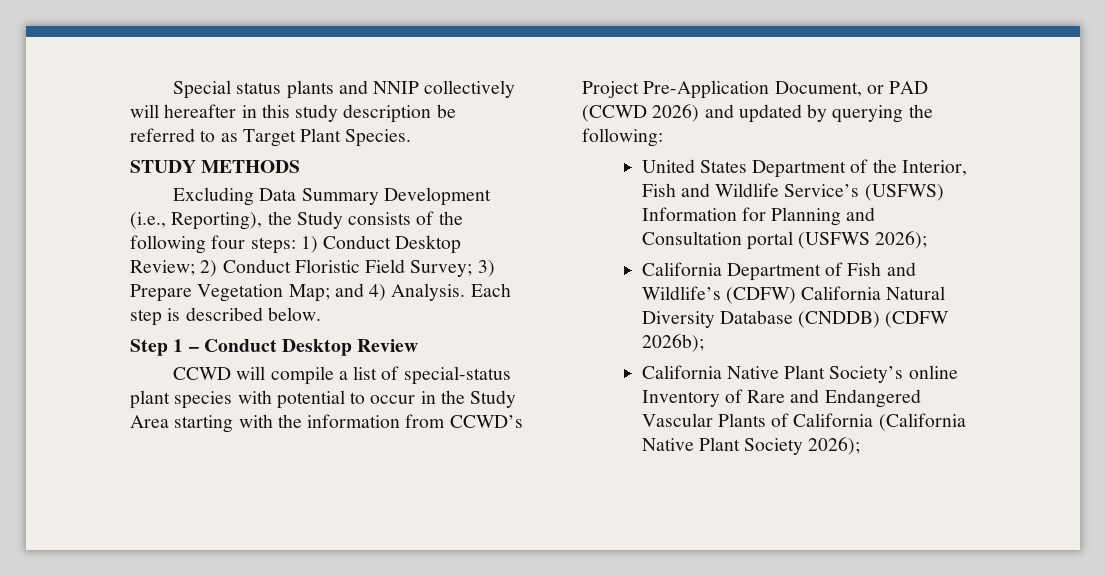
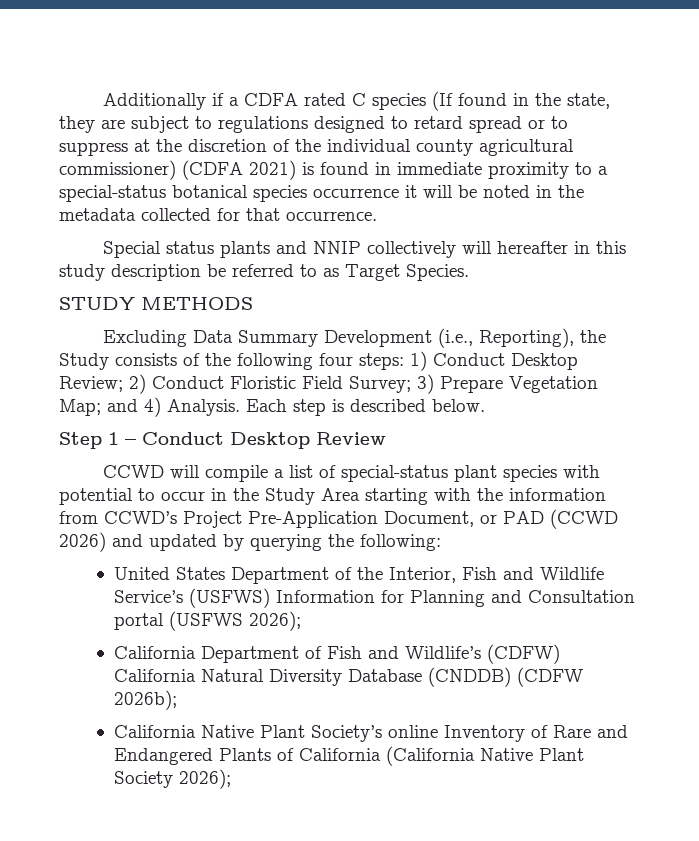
(173, 89) none -> [102,91,610,111] [59,116,568,133] [59,139,574,156] [59,160,608,180] [59,185,584,202] [59,208,377,221] Additionally if a CDFA rated C species (If found in the state, they are subject to regulations designed to retard spread or to suppress at the discretion of the individual county agricultural commissioner) (CDFA 2021) is found in immediate proximity to a special-status botanical species occurrence it will be noted in the metadata collected for that occurrence. //
[300,128,342,142] Plant -> (400, 272) none
[641,413,713,427] Vascular -> (213, 756) none

